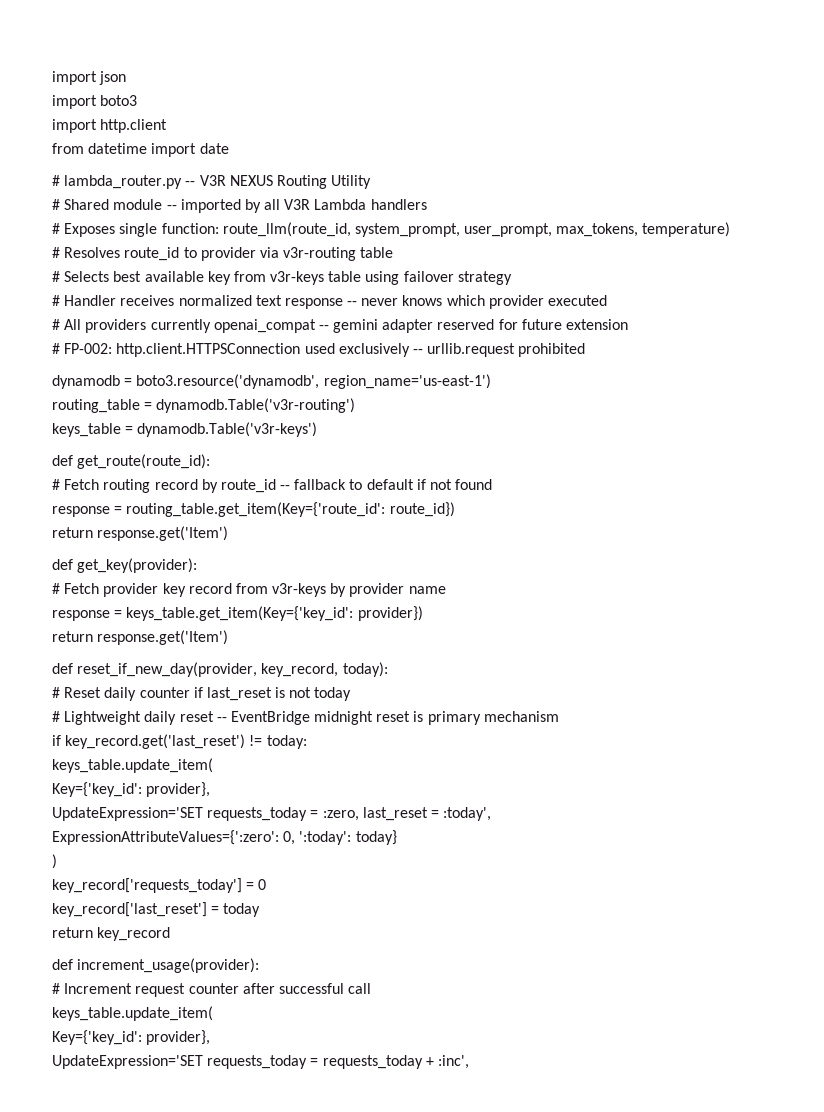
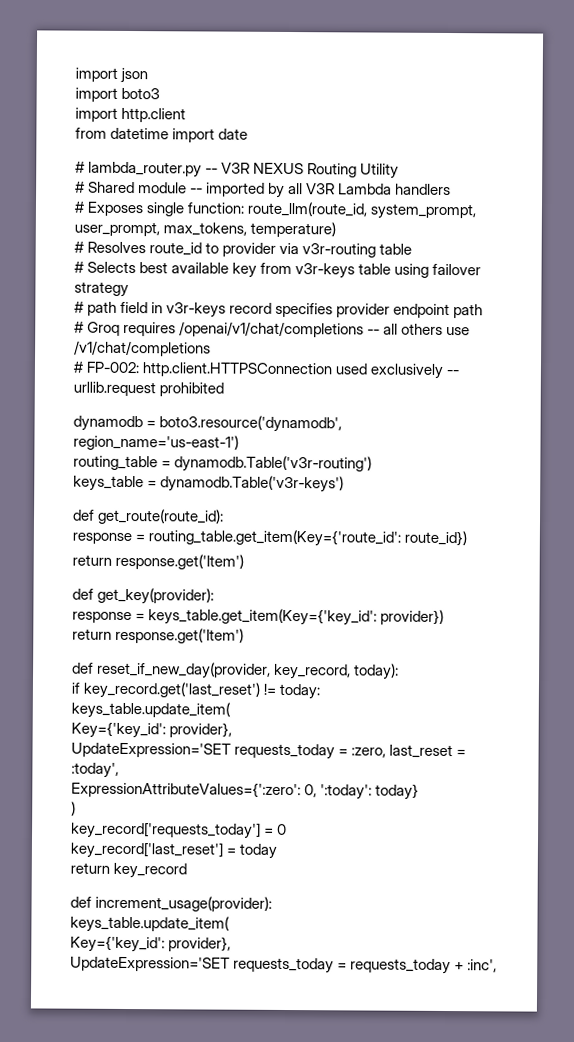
[64,295,608,309] [52,319,629,333] Handler receives normalized text response -- never knows which provider executed // # All providers currently openai_compat -- gemini adapter reserved for future extension -> [87,301,484,319] [74,321,471,338] [74,340,211,357] path field in v3r-keys record specifies provider endpoint path // # Groq requires /openai/v1/chat/completions -- all others use /v1/chat/completions
[52,479,493,493] // # Fetch routing record by route_id -- fallback to default if not found -> (225, 516) none
[52,583,446,597] // # Fetch provider key record from v3r-keys by provider name -> (215, 596) none
[52,687,352,701] [52,711,559,725] // # Reset daily counter if last_reset is not today // # Lightweight daily reset -- EventBridge midnight reset is primary mechanism -> (400, 671) none
[52,983,372,997] // # Increment request counter after successful call -> (273, 903) none

